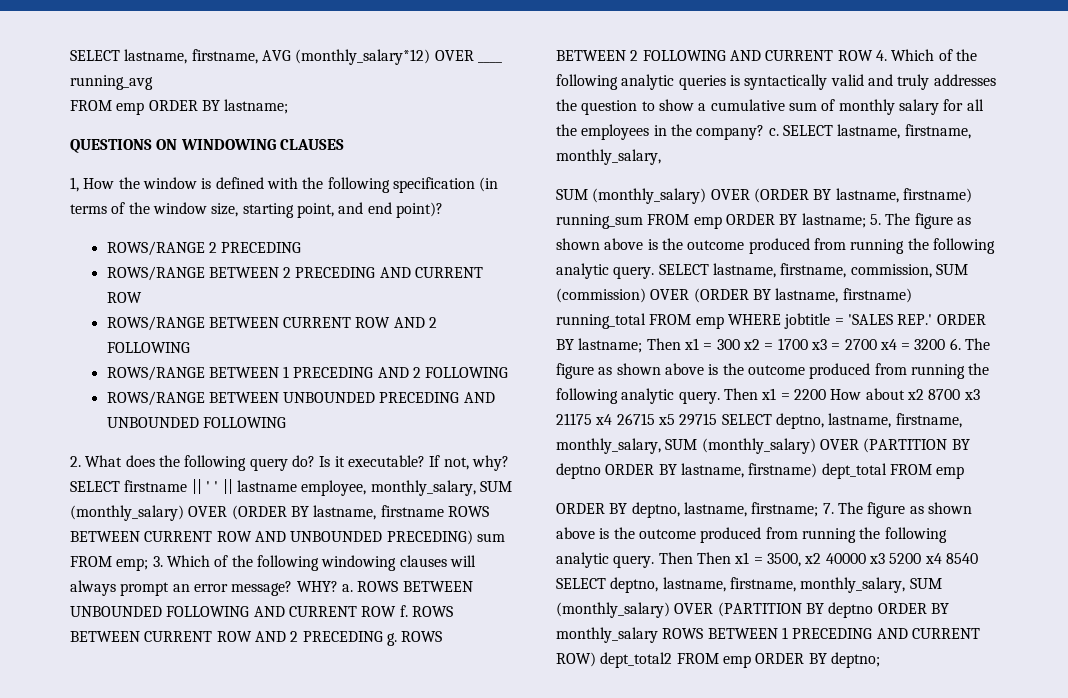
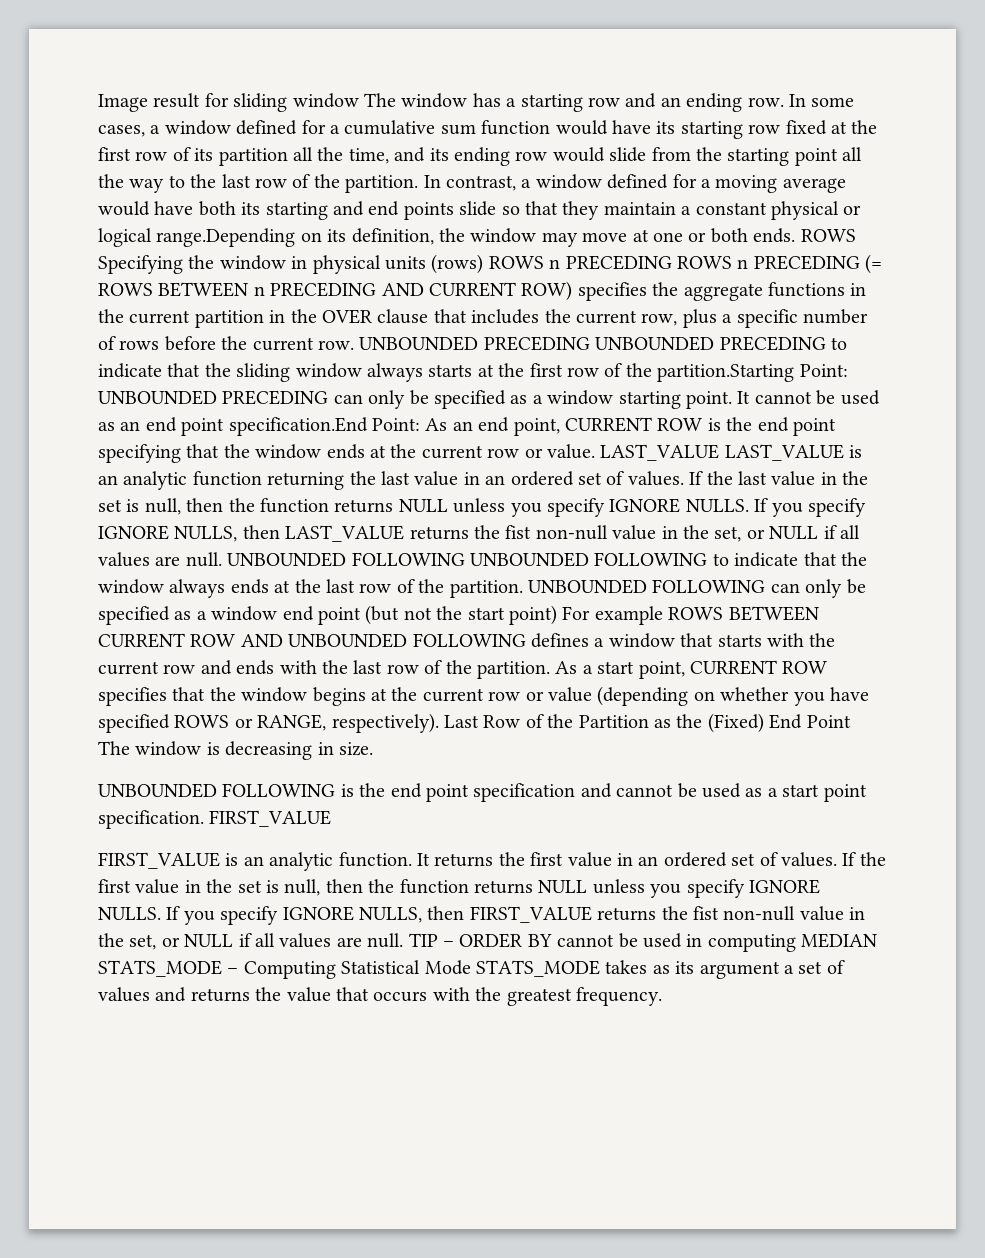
[70,49,474,65] [477,61,502,63] [70,75,153,90] [70,99,289,115] [70,139,344,153] [70,177,499,193] [70,202,443,218] [106,241,302,256] [106,266,484,281] [106,292,142,303] [106,316,438,331] [106,342,190,353] [106,366,509,381] [106,391,495,406] [106,417,286,428] [70,455,509,471] [70,479,512,496] [70,505,444,521] SELECT lastname, firstname, AVG (monthly_salary*12) OVER ____ running_avg // FROM emp ORDER BY lastname; // QUESTIONS ON WINDOWING CLAUSES // 1, How the window is defined with the following specification (in terms of the window size, starting point, and end point)? // ROWS/RANGE 2 PRECEDING // ROWS/RANGE BETWEEN 2 PRECEDING AND CURRENT ROW // ROWS/RANGE BETWEEN CURRENT ROW AND 2 FOLLOWING // ROWS/RANGE BETWEEN 1 PRECEDING AND 2 FOLLOWING // ROWS/RANGE BETWEEN UNBOUNDED PRECEDING AND UNBOUNDED FOLLOWING // 2. What does the following query do? Is it executable? If not, why? SELECT firstname || ' ' || lastname employee, monthly_salary, SUM (monthly_salary) OVER (ORDER BY lastname, firstname -> [98,93,855,112] [98,120,878,139] [98,147,863,166] [98,174,846,193] [98,201,862,220] [98,228,856,247] [98,254,883,274] [98,281,867,301] [98,309,868,328] [98,336,847,351] [98,363,848,382] [98,390,880,409] [98,417,836,436] [98,444,863,463] [98,471,869,490] [98,498,866,517] [98,525,860,542] [98,552,867,567] [98,579,866,598] [98,605,663,625] Image result for sliding window The window has a starting row and an ending row. In some cases, a window defined for a cumulative sum function would have its starting row fixed at the first row of its partition all the time, and its ending row would slide from the starting point all the way to the last row of the partition. In contrast, a window defined for a moving average would have both its starting and end points slide so that they maintain a constant physical or logical range.Depending on its definition, the window may move at one or both ends. ROWS Specifying the window in physical units (rows) ROWS n PRECEDING ROWS n PRECEDING (= ROWS BETWEEN n PRECEDING AND CURRENT ROW) specifies the aggregate functions in the current partition in the OVER clause that includes the current row, plus a specific number of rows before the current row. UNBOUNDED PRECEDING UNBOUNDED PRECEDING to indicate that the sliding window always starts at the first row of the partition.Starting Point: UNBOUNDED PRECEDING can only be specified as a window starting point. It cannot be used as an end point specification.End Point: As an end point, CURRENT ROW is the end point specifying that the window ends at the current row or value. LAST_VALUE LAST_VALUE is an analytic function returning the last value in an ordered set of values. If the last value in the set is null, then the function returns NULL unless you specify IGNORE NULLS. If you specify IGNORE NULLS, then LAST_VALUE returns the fist non-null value in the set, or NULL if all values are null. UNBOUNDED FOLLOWING UNBOUNDED FOLLOWING to indicate that the window always ends at the last row of the partition. UNBOUNDED FOLLOWING can only be specified as a window end point (but not the start point) For example
[386,530,505,545] [70,555,476,571] [70,580,473,596] [70,605,453,617] [70,631,443,646] [556,49,977,61] [556,74,996,90] [556,99,984,115] [556,124,971,140] [556,149,661,165] [556,188,972,204] [556,213,971,229] [556,238,995,254] [556,263,968,279] [556,288,912,303] [556,313,986,329] [556,338,991,353] [556,363,990,379] [556,388,980,404] [556,413,962,429] [556,438,970,454] [556,463,965,479] [556,502,972,518] [556,527,947,543] [556,552,978,568] [556,577,942,593] [556,602,949,618] [556,627,980,643] [556,652,880,668] PRECEDING) sum FROM emp; 3. Which of the following windowing clauses will always prompt an error message? WHY? a. ROWS BETWEEN UNBOUNDED FOLLOWING AND CURRENT ROW f. ROWS BETWEEN CURRENT ROW AND 2 PRECEDING g. ROWS BETWEEN 2 FOLLOWING AND CURRENT ROW 4. Which of the following analytic queries is syntactically valid and truly addresses the question to show a cumulative sum of monthly salary for all the employees in the company? c. SELECT lastname, firstname, monthly_salary, // SUM (monthly_salary) OVER (ORDER BY lastname, firstname) running_sum FROM emp ORDER BY lastname; 5. The figure as shown above is the outcome produced from running the following analytic query. SELECT lastname, firstname, commission, SUM (commission) OVER (ORDER BY lastname, firstname) running_total FROM emp WHERE jobtitle = 'SALES REP.' ORDER BY lastname; Then x1 = 300 x2 = 1700 x3 = 2700 x4 = 3200 6. The figure as shown above is the outcome produced from running the following analytic query. Then x1 = 2200 How about x2 8700 x3 21175 x4 26715 x5 29715 SELECT deptno, lastname, firstname, monthly_salary, SUM (monthly_salary) OVER (PARTITION BY deptno ORDER BY lastname, firstname) dept_total FROM emp // ORDER BY deptno, lastname, firstname; 7. The figure as shown above is the outcome produced from running the following analytic query. Then Then x1 = 3500, x2 40000 x3 5200 x4 8540 SELECT deptno, lastname, firstname, monthly_salary, SUM (monthly_salary) OVER (PARTITION BY deptno ORDER BY monthly_salary ROWS BETWEEN 1 PRECEDING AND CURRENT ROW) dept_total2 FROM emp ORDER BY deptno; -> [412,633,836,648] [98,660,828,679] [98,686,869,706] [98,713,851,733] [98,741,373,760] [98,783,867,802] [98,810,332,829] [98,852,886,871] [98,879,820,898] [98,906,866,925] [98,933,878,952] [98,960,845,979] [98,987,662,1006] FOLLOWING defines a window that starts with the current row and ends with the last row of the partition. As a start point, CURRENT ROW specifies that the window begins at the current row or value (depending on whether you have specified ROWS or RANGE, respectively). Last Row of the Partition as the (Fixed) End Point The window is decreasing in size. // UNBOUNDED FOLLOWING is the end point specification and cannot be used as a start point specification. FIRST_VALUE // FIRST_VALUE is an analytic function. It returns the first value in an ordered set of values. If the first value in the set is null, then the function returns NULL unless you specify IGNORE NULLS. If you specify IGNORE NULLS, then FIRST_VALUE returns the fist non-null value in the set, or NULL if all values are null. TIP – ORDER BY cannot be used in computing MEDIAN STATS_MODE – Computing Statistical Mode STATS_MODE takes as its argument a set of values and returns the value that occurs with the greatest frequency.

